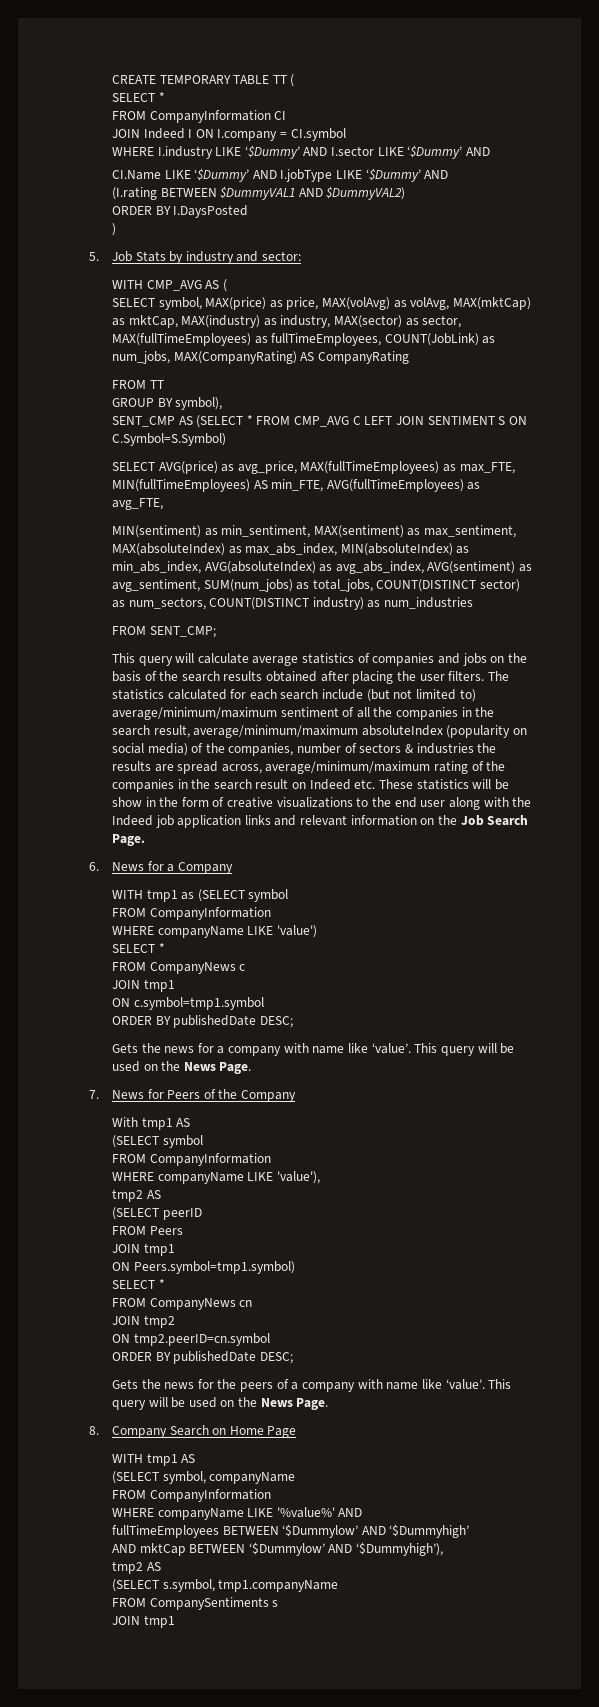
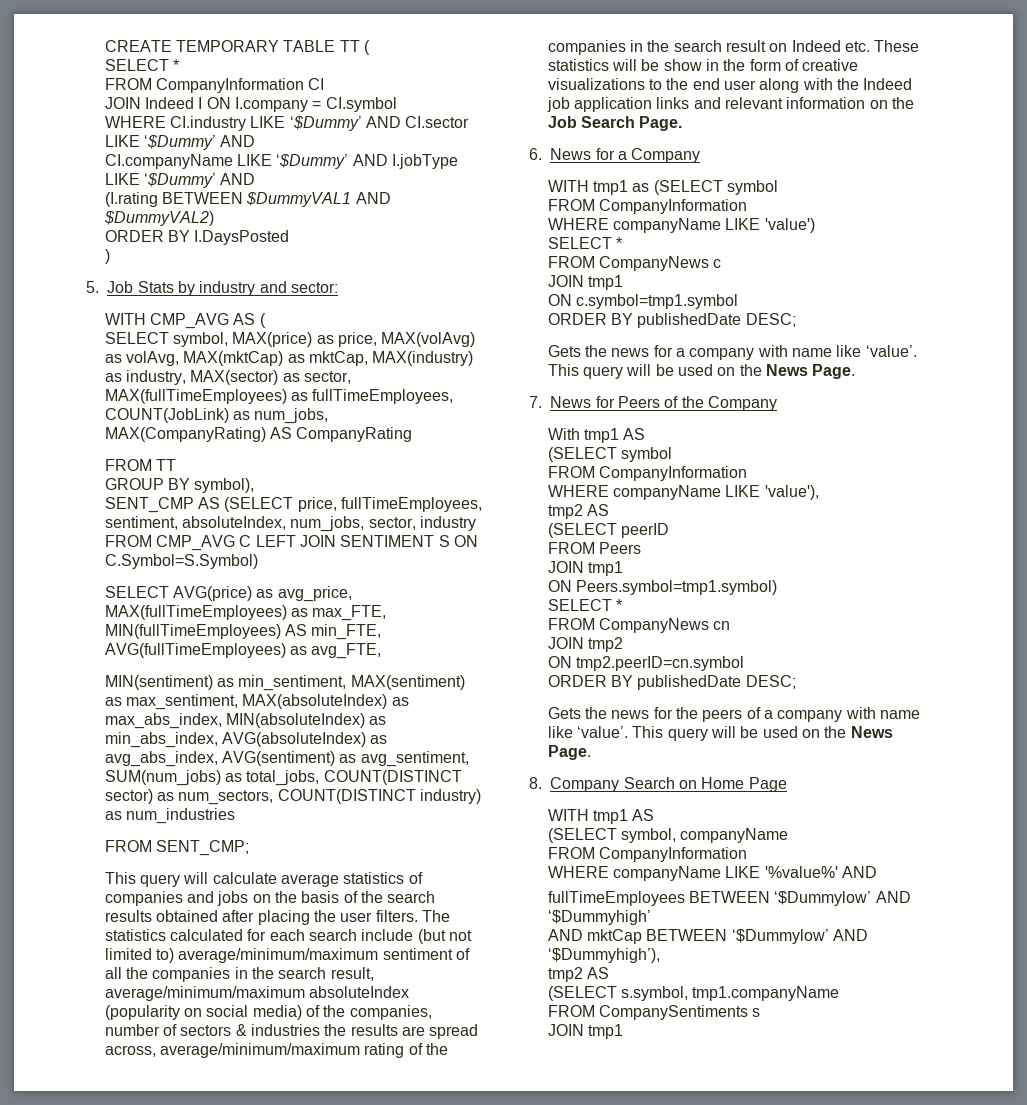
[157,145,491,159] [111,170,161,180] I.industry LIKE ‘$Dummy’ AND I.sector LIKE ‘$Dummy’ AND // CI.Name -> [170,116,470,131] [104,135,256,150] [104,154,233,169] CI.industry LIKE ‘$Dummy’ AND CI.sector LIKE ‘$Dummy’ AND // CI.companyName
[246,415,253,425] * -> [297,497,482,512] [104,516,476,532] price, fullTimeEmployees, sentiment, absoluteIndex, num_jobs, sector, industry

